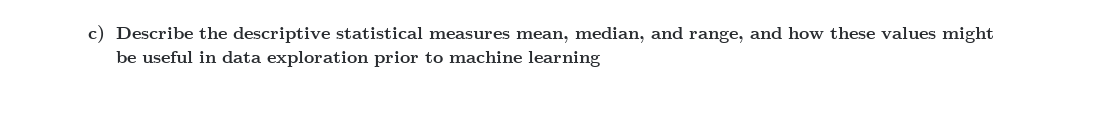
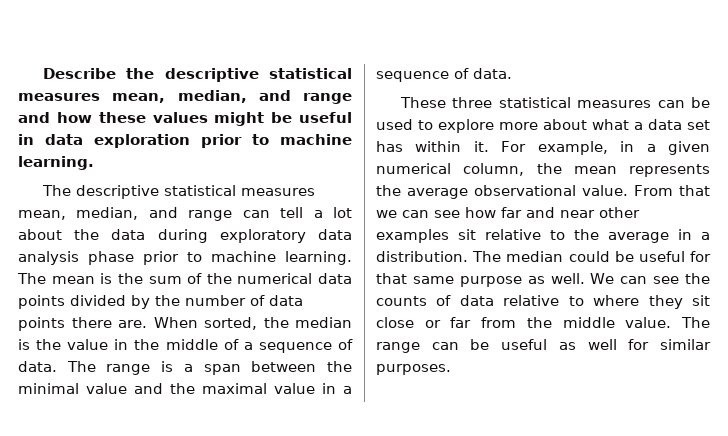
[88,25,105,43] c) -> (42, 73) none
[688,30,744,43] range, -> [303,93,352,104] range
[527,51,601,67] learning -> [18,156,94,170] [41,185,315,199] [18,207,352,221] [18,229,352,243] [18,251,352,265] [17,273,352,284] [18,295,303,309] [18,317,352,331] [18,339,353,353] [18,361,353,375] [18,383,352,394] [376,68,512,82] [399,97,710,108] [376,119,710,133] [376,141,710,155] [376,163,710,177] [376,185,710,199] [376,207,640,218] [376,229,710,243] [376,251,711,262] [376,273,710,287] [376,295,710,309] [376,317,710,328] [376,339,711,353] [376,364,451,375] learning. // The descriptive statistical measures mean, median, and range can tell a lot about the data during exploratory data analysis phase prior to machine learning. The mean is the sum of the numerical data points divided by the number of data points there are. When sorted, the median is the value in the middle of a sequence of data. The range is a span between the minimal value and the maximal value in a sequence of data. // These three statistical measures can be used to explore more about what a data set has within it. For example, in a given numerical column, the mean represents the average observational value. From that we can see how far and near other examples sit relative to the average in a distribution. The median could be useful for that same purpose as well. We can see the counts of data relative to where they sit close or far from the middle value. The range can be useful as well for similar purposes.

